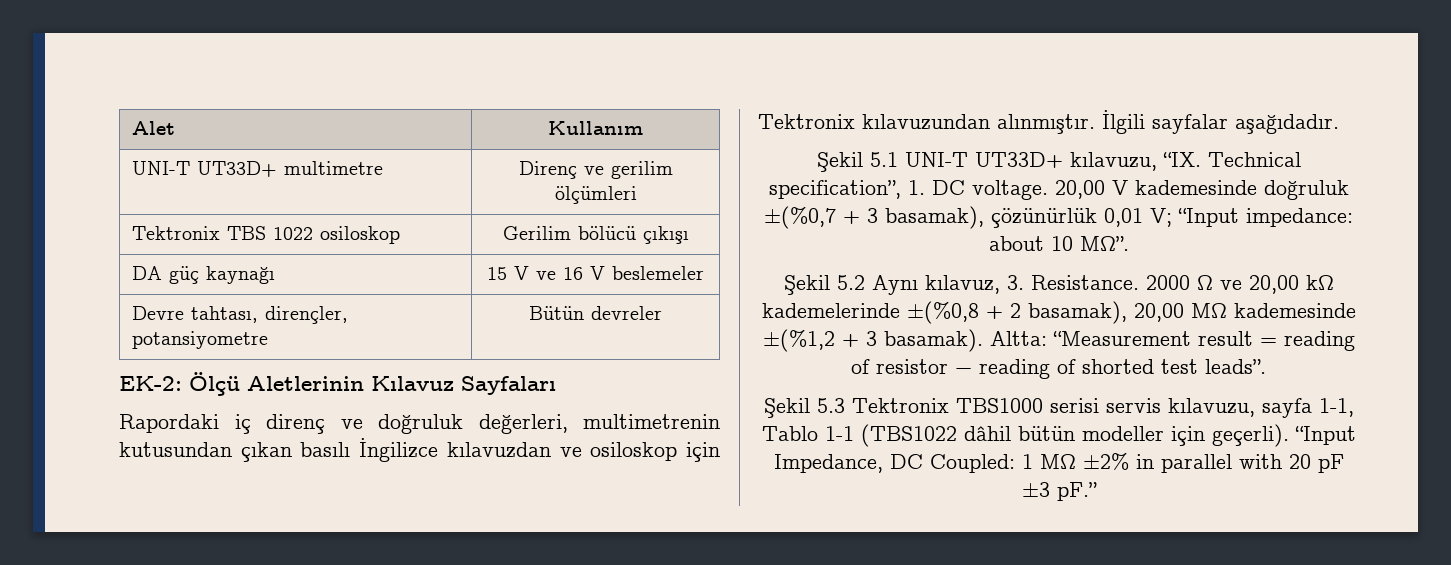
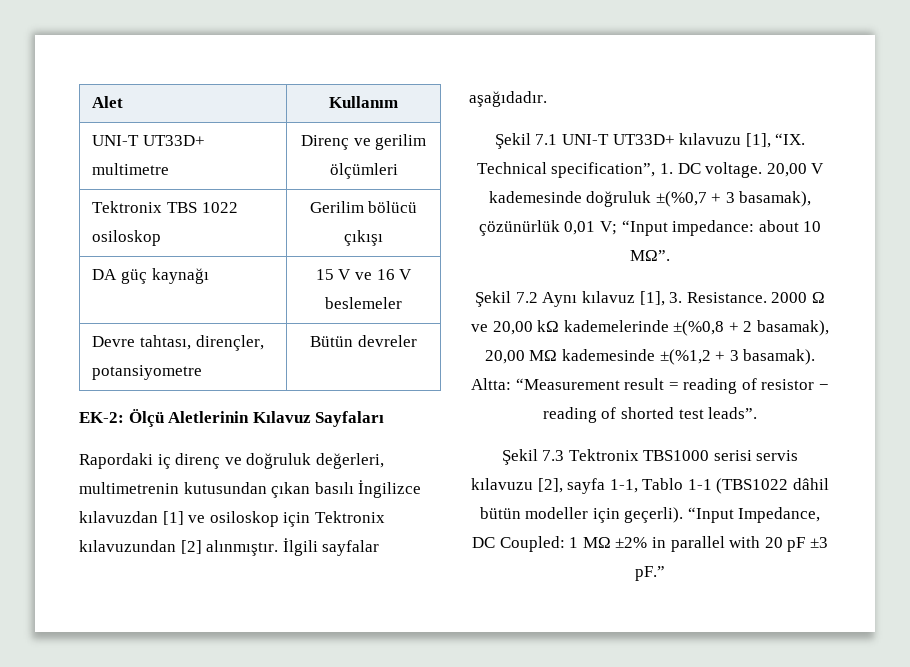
(551, 450) none -> [162,511,184,525] [1]
(990, 122) none -> [180,540,202,554] [2]
[869,152,1157,171] 5.1 UNI-T UT33D+ kılavuzu, -> [535,133,771,148] 7.1 UNI-T UT33D+ kılavuzu [1],
[836,275,1000,295] 5.2 Aynı kılavuz, -> [515,291,665,307] 7.2 Aynı kılavuz [1],
[816,398,845,413] 5.3 -> [542,450,565,461] 7.3
[1167,398,1255,417] kılavuzu, -> [470,478,563,493] kılavuzu [2],

